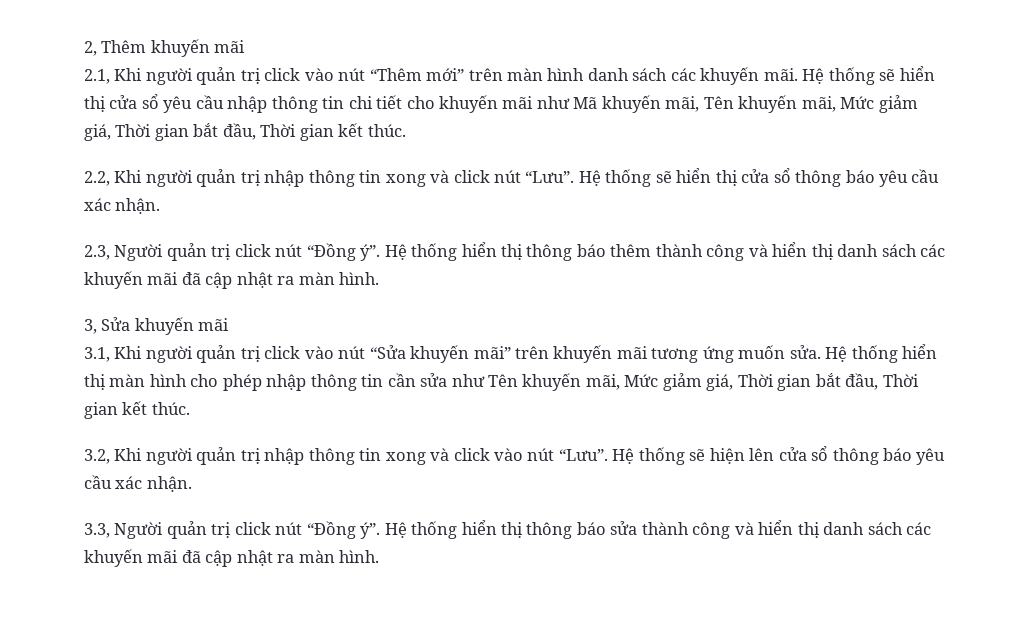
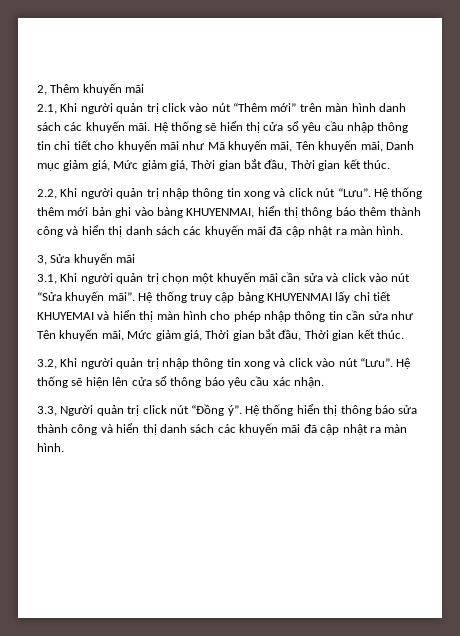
(836, 104) none -> [385,141,414,150] [37,160,110,171] Danh mục giảm giá,
[655,168,940,187] [84,198,161,214] [84,243,458,261] sẽ hiển thị cửa sổ thông báo yêu cầu xác nhận. // 2.3, Người quản trị click nút “Đồng ý”. Hệ thống -> [37,207,255,218] thêm mới bản ghi vào bàng KHUYENMAI,
(261, 354) none -> [161,272,339,284] chọn một khuyến mãi cần sửa và
[473,345,898,363] mãi” trên khuyến mãi tương ứng muốn sửa. Hệ thống -> [107,291,392,303] [37,311,110,320] mãi”. Hệ thống truy cập bảng KHUYENMAI lấy chi tiết KHUYEMAI và

